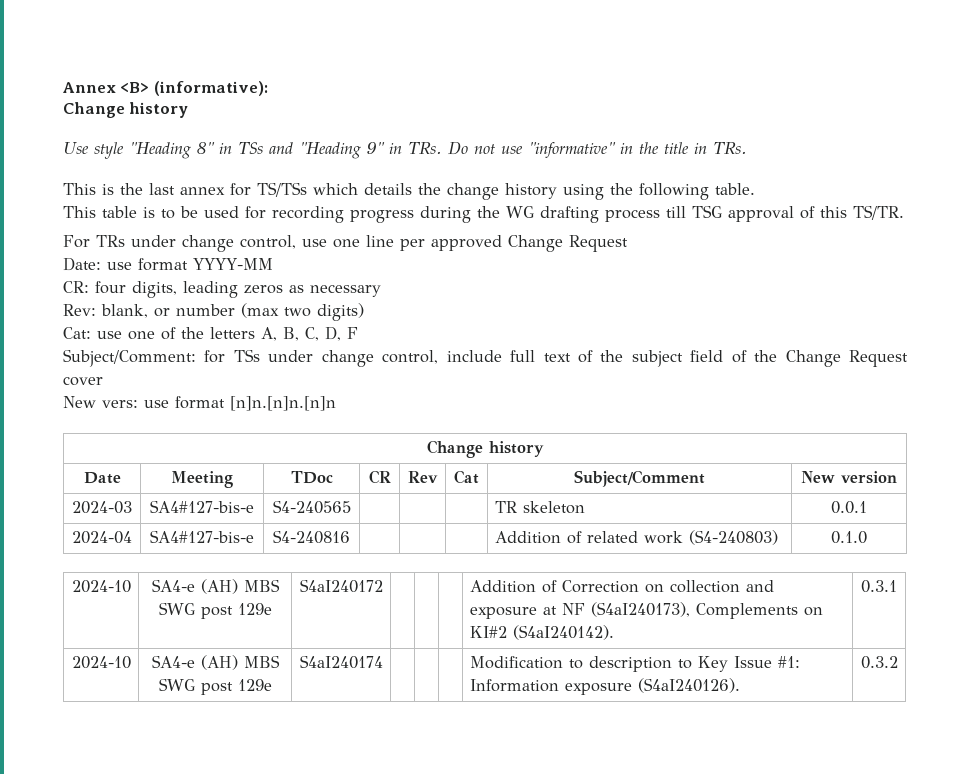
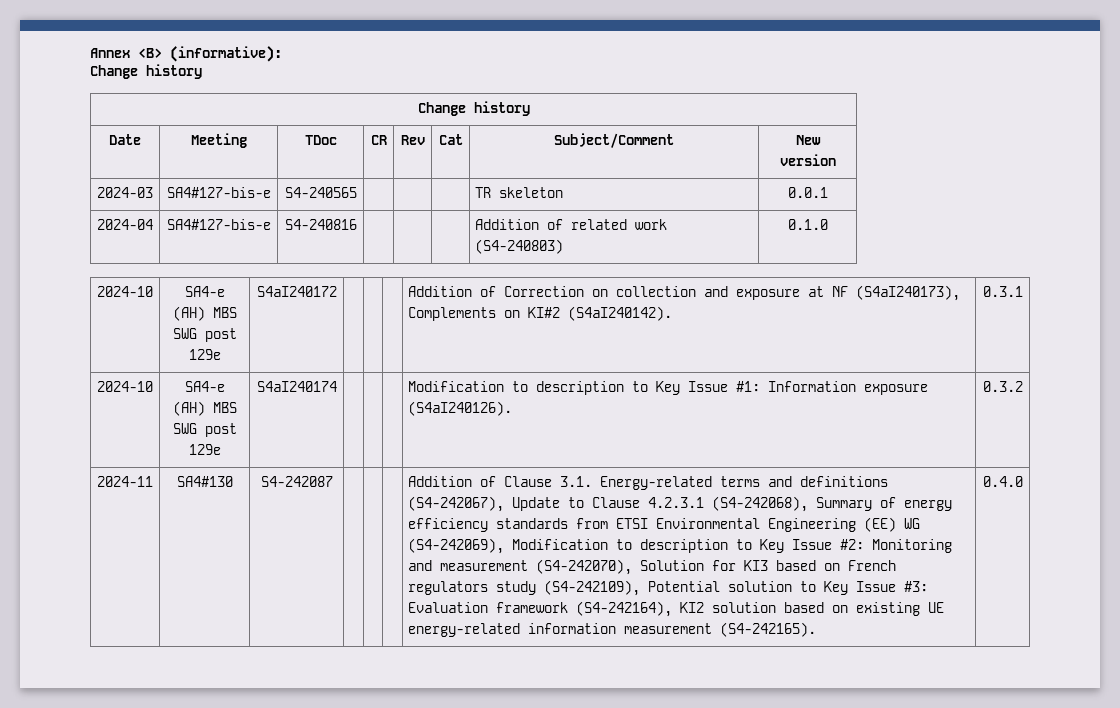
[63,141,747,159] [63,182,755,200] [63,205,904,223] [63,235,628,252] [63,257,273,271] [63,281,381,298] [63,303,364,321] [63,326,358,341] [63,349,908,367] [63,376,103,386] [63,396,336,411] // Use style "Heading 8" in TSs and "Heading 9" in TRs. Do not use "informative" in the title in TRs. // This is the last annex for TS/TSs which details the change history using the following table. // This table is to be used for recording progress during the WG drafting process till TSG approval of this TS/TR. // For TRs under change control, use one line per approved Change Request // Date: use format YYYY-MM // CR: four digits, leading zeros as necessary // Rev: blank, or number (max two digits) // Cat: use one of the letters A, B, C, D, F // Subject/Comment: for TSs under change control, include full text of the subject field of the Change Request cover // New vers: use format [n]n.[n]n.[n]n -> (202, 71) none
(898, 662) none -> [97,476,153,487] [176,476,233,487] [260,476,333,487] [408,476,889,490] [408,496,953,512] [408,517,921,532] [408,538,953,554] [408,559,897,575] [408,580,929,596] [408,601,945,617] [408,622,817,637] [982,476,1023,487] // 2024-11 | SA4#130 | S4-242087 | | | | Addition of Clause 3.1. Energy-related terms and definitions (S4-242067), Update to Clause 4.2.3.1 (S4-242068), Summary of energy efficiency standards from ETSI Environmental Engineering (EE) WG (S4-242069), Modification to description to Key Issue #2: Monitoring and measurement (S4-242070), Solution for KI3 based on French regulators study (S4-242109), Potential solution to Key Issue #3: Evaluation framework (S4-242164), KI2 solution based on existing UE energy-related information measurement (S4-242165). | 0.4.0

